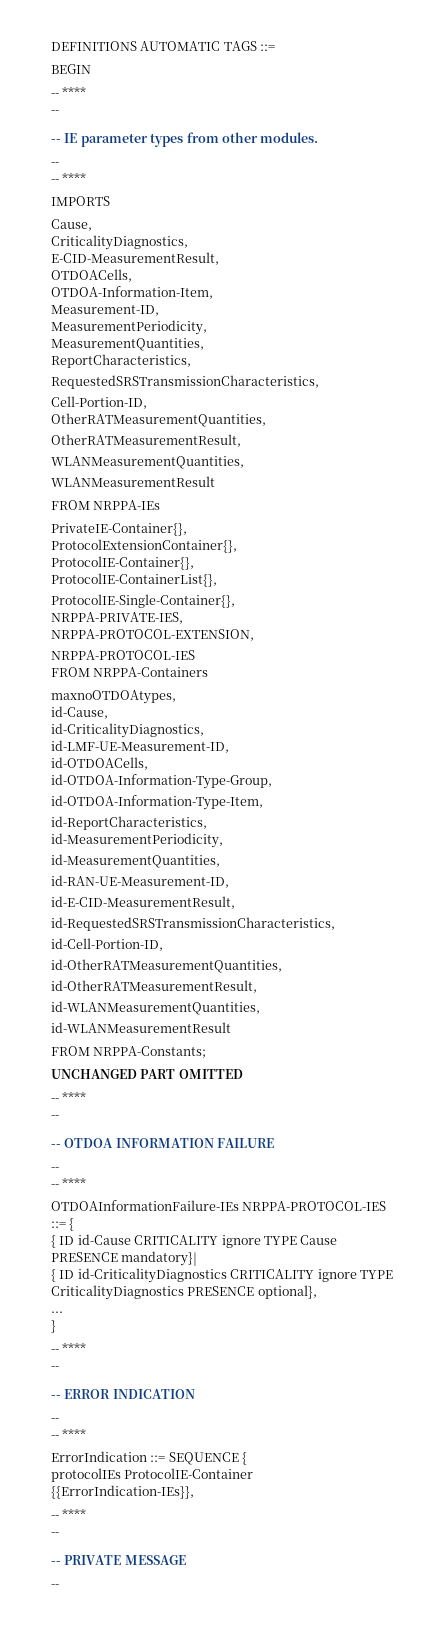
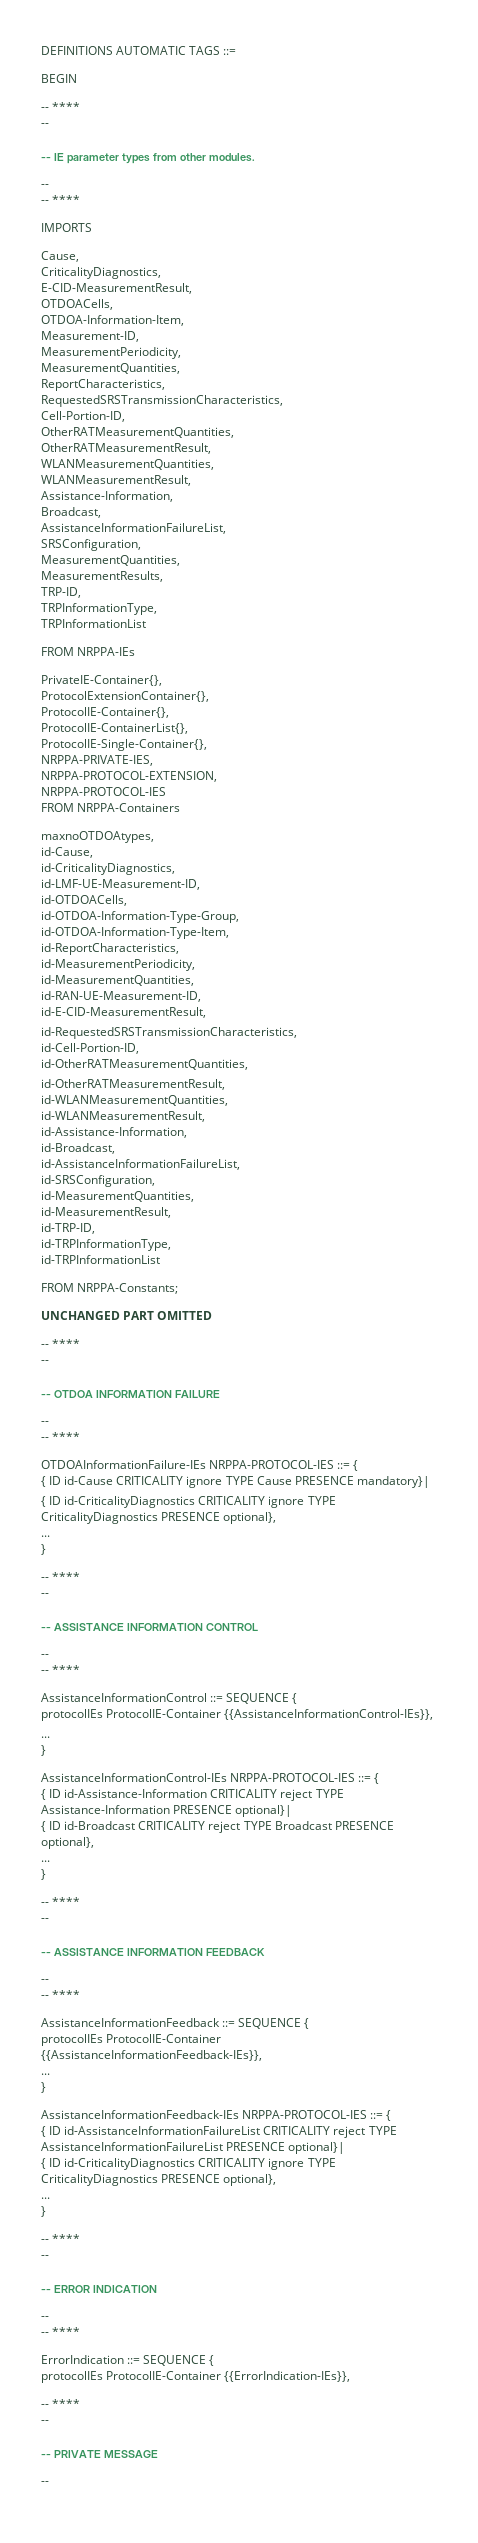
[51,476,215,487] WLANMeasurementResult -> [41,475,191,486] [41,491,173,502] [41,507,101,518] [41,523,226,534] [41,539,141,551] [41,555,180,566] [41,571,163,582] [41,587,81,598] [41,603,157,615] [41,619,146,628] WLANMeasurementResult, // Assistance-Information, // Broadcast, // AssistanceInformationFailureList, // SRSConfiguration, // MeasurementQuantities, // MeasurementResults, // TRP-ID, // TRPInformationType, // TRPInformationList
[51,1022,231,1033] id-WLANMeasurementResult -> [41,1111,205,1122] [41,1127,187,1138] [41,1143,115,1154] [41,1159,240,1170] [41,1175,155,1187] [41,1191,194,1202] [41,1207,171,1218] [41,1223,95,1234] [41,1239,171,1251] [41,1255,160,1264] id-WLANMeasurementResult, // id-Assistance-Information, // id-Broadcast, // id-AssistanceInformationFailureList, // id-SRSConfiguration, // id-MeasurementQuantities, // id-MeasurementResult, // id-TRP-ID, // id-TRPInformationType, // id-TRPInformationList
(59, 1368) none -> [41,1623,258,1631] [41,1654,49,1658] [41,1665,81,1674] [41,1693,298,1704] [41,1709,434,1721] [41,1736,50,1738] [41,1745,46,1756] [41,1773,380,1784] [41,1789,344,1801] [41,1805,293,1817] [41,1821,394,1833] [41,1837,94,1849] [41,1860,50,1862] [41,1869,46,1880] [41,1897,81,1906] [41,1918,49,1922] [41,1948,265,1956] [41,1979,49,1983] [41,1990,81,1999] [41,2018,310,2029] [41,2034,222,2046] [41,2050,262,2061] [41,2073,50,2075] [41,2082,46,2093] [41,2110,392,2121] [41,2126,397,2138] [41,2142,346,2154] [41,2158,336,2170] [41,2174,277,2186] [41,2197,50,2199] [41,2206,46,2217] [41,2234,81,2243] [41,2255,49,2259] // -- ASSISTANCE INFORMATION CONTROL // -- // -- **** // AssistanceInformationControl ::= SEQUENCE { // protocolIEs ProtocolIE-Container {{AssistanceInformationControl-IEs}}, // ... // } // AssistanceInformationControl-IEs NRPPA-PROTOCOL-IES ::= { // { ID id-Assistance-Information CRITICALITY reject TYPE Assistance-Information PRESENCE optional}| // { ID id-Broadcast CRITICALITY reject TYPE Broadcast PRESENCE optional}, // ... // } // -- **** // -- // -- ASSISTANCE INFORMATION FEEDBACK // -- // -- **** // AssistanceInformationFeedback ::= SEQUENCE { // protocolIEs ProtocolIE-Container {{AssistanceInformationFeedback-IEs}}, // ... // } // AssistanceInformationFeedback-IEs NRPPA-PROTOCOL-IES ::= { // { ID id-AssistanceInformationFailureList CRITICALITY reject TYPE AssistanceInformationFailureList PRESENCE optional}| // { ID id-CriticalityDiagnostics CRITICALITY ignore TYPE CriticalityDiagnostics PRESENCE optional}, // ... // } // -- **** // --

